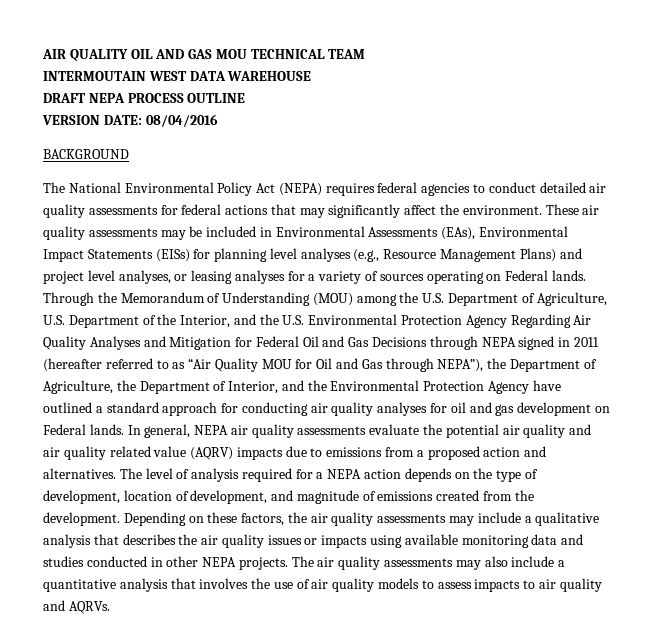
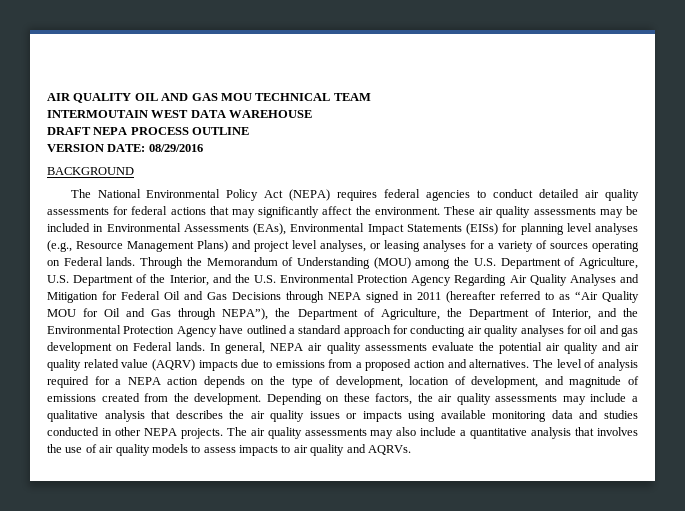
[145,114,218,127] 08/04/2016 -> [148,144,203,152] 08/29/2016

